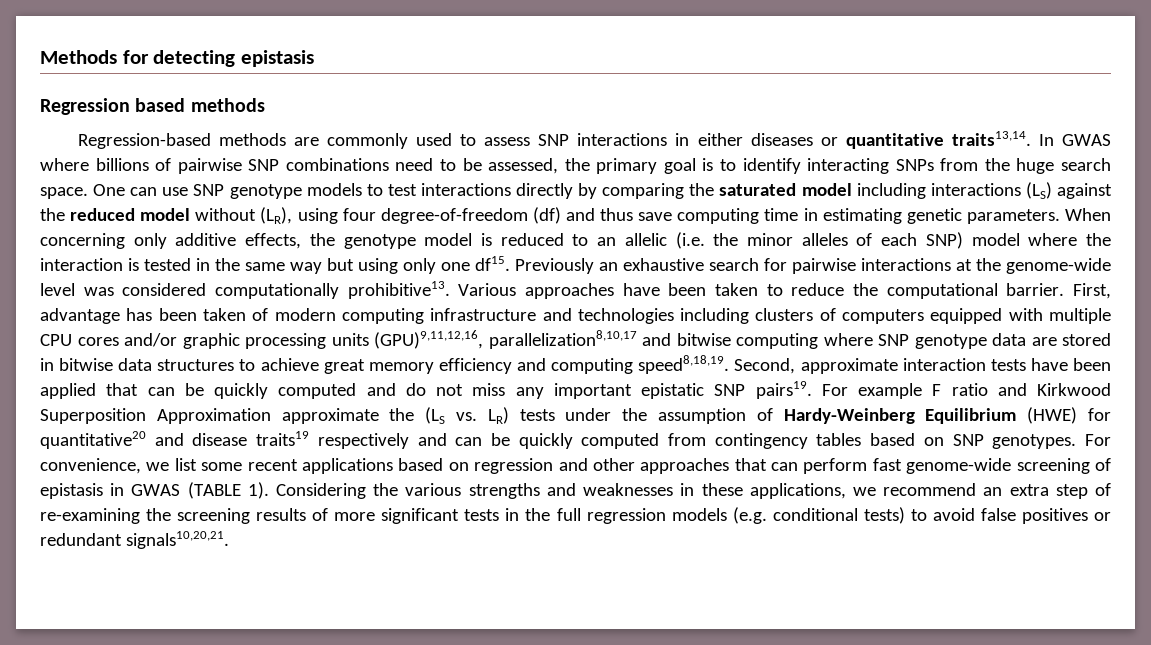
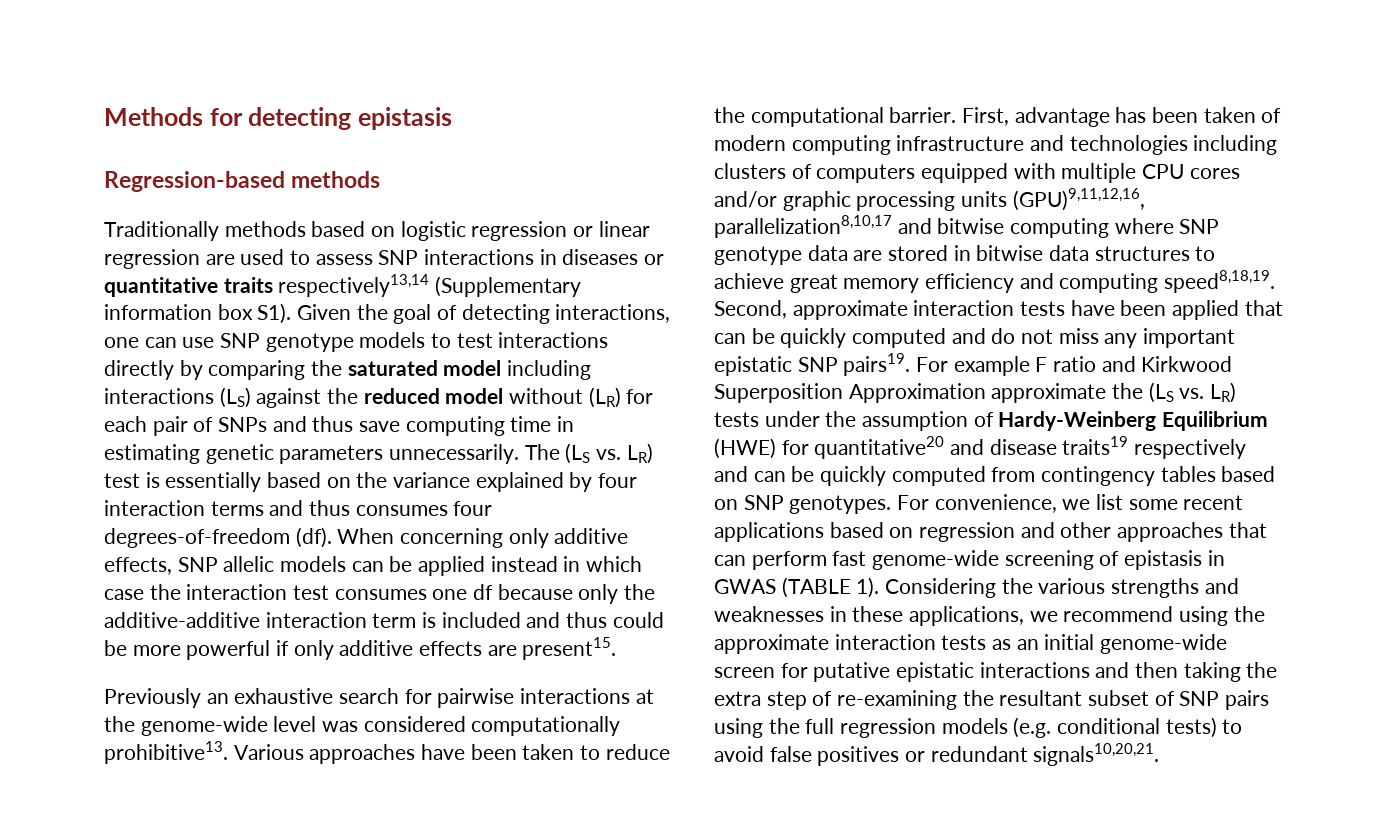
[40,98,186,115] Regression based -> [104,171,285,192] Regression-based
[77,133,408,149] Regression-based methods are commonly -> [104,221,650,241] [104,249,235,269] Traditionally methods based on logistic regression or linear regression are
[697,133,743,146] either -> (557, 257) none
[951,131,1112,146] [40,158,1111,174] [40,184,126,199] traits13,14. In GWAS where billions of pairwise SNP combinations need to be assessed, the primary goal is to identify interacting SNPs from the huge search space. One -> [223,274,582,297] [104,303,671,324] [104,337,139,348] traits respectively13,14 (Supplementary information box S1). Given the goal of detecting interactions, one
[260,207,561,224] (LR), using four degree-of-freedom (df) -> [588,387,654,408] [104,416,268,436] (LR) for each pair of SNPs
[966,209,1060,224] parameters. -> [279,443,653,464] [104,472,638,492] [104,500,493,516] [104,527,332,548] parameters unnecessarily. The (LS vs. LR) test is essentially based on the variance explained by four interaction terms and thus consumes four degrees-of-freedom (df).
[309,232,1111,249] [40,256,510,274] the genotype model is reduced to an allelic (i.e. the minor alleles of each SNP) model where the interaction is tested in the same way but using only one df15. -> [177,556,643,576] [104,584,656,604] [104,612,664,628] [104,637,617,660] SNP allelic models can be applied instead in which case the interaction test consumes one df because only the additive-additive interaction term is included and thus could be more powerful if only additive effects are present15. //
[983,487,1003,496] an -> [1179,606,1265,626] [714,634,1228,654] [714,662,1278,682] using the approximate interaction tests as an initial genome-wide screen for putative epistatic interactions and then taking the
[177,508,520,524] screening results of more significant tests in -> [999,690,1270,710] [714,718,763,738] resultant subset of SNP pairs using

